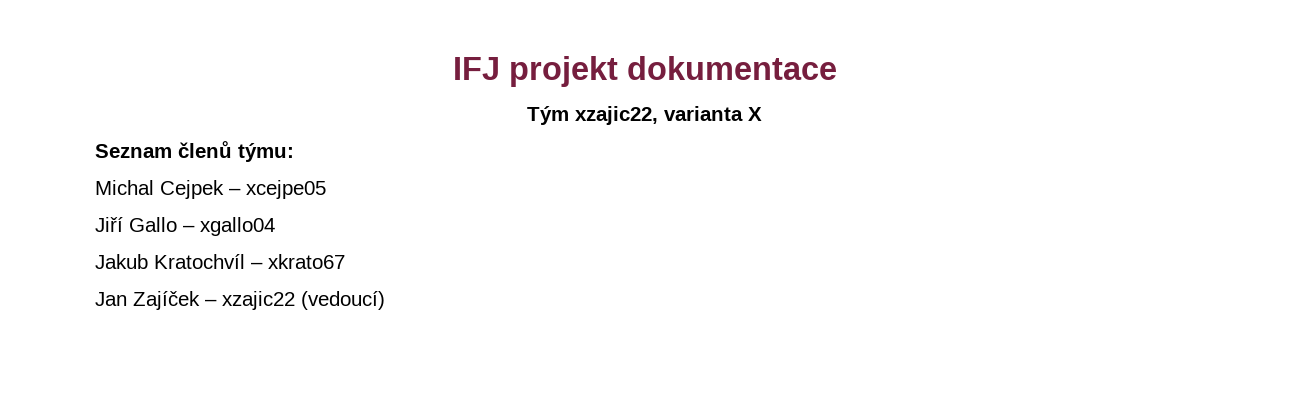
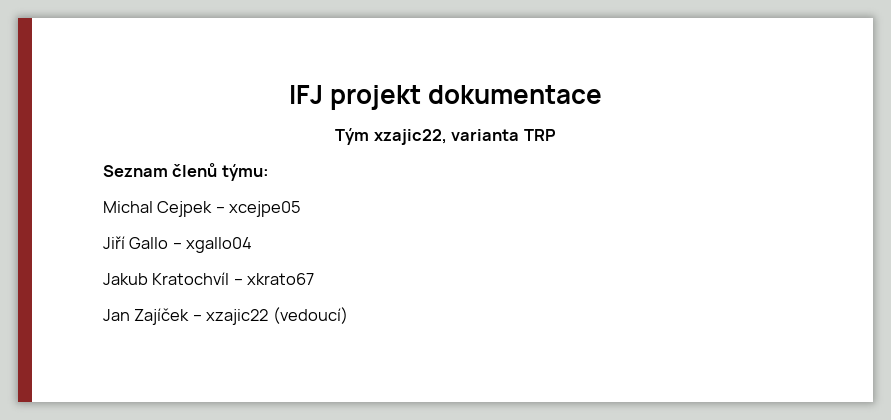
[748,107,762,121] X -> [523,129,556,141] TRP

